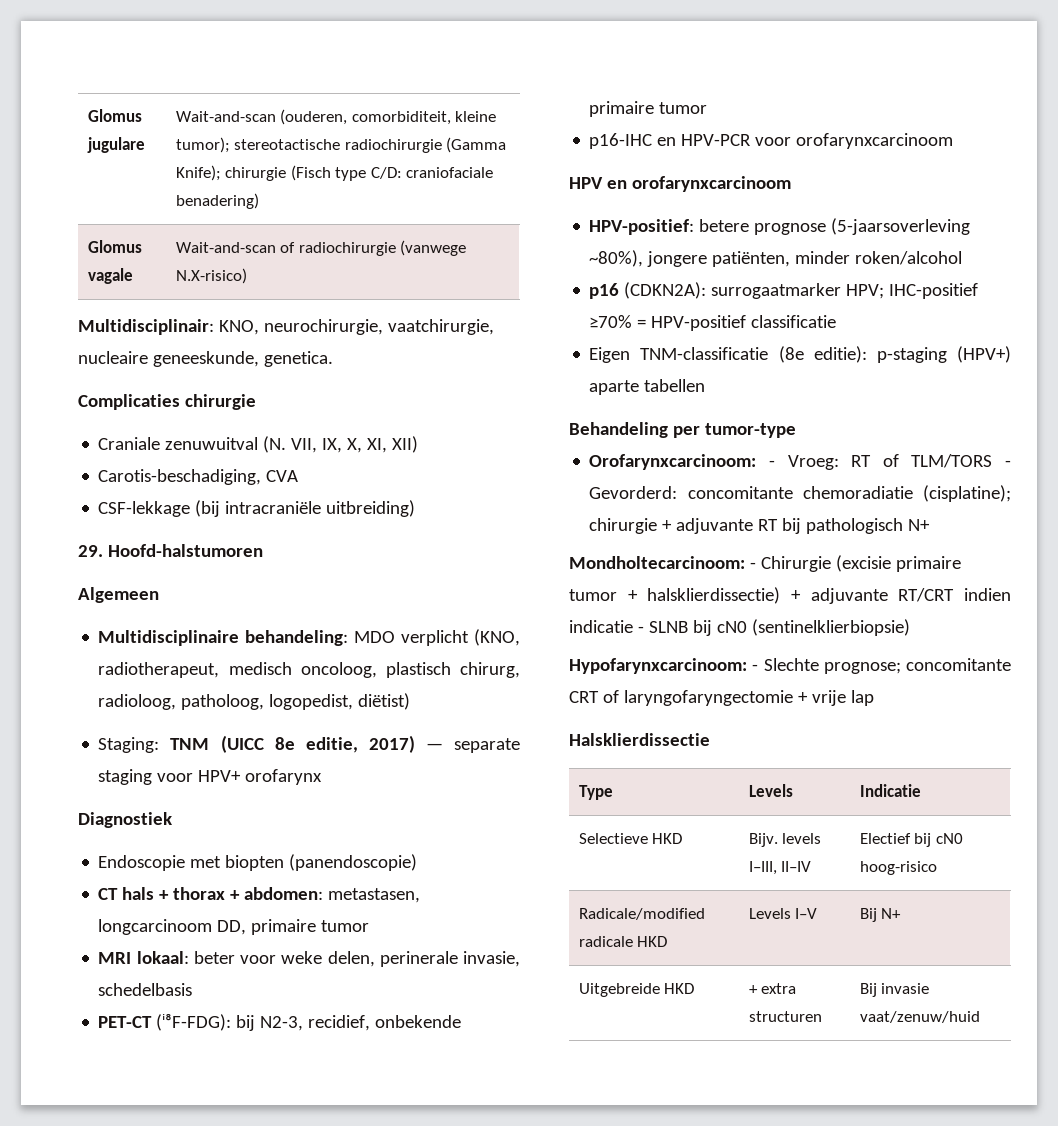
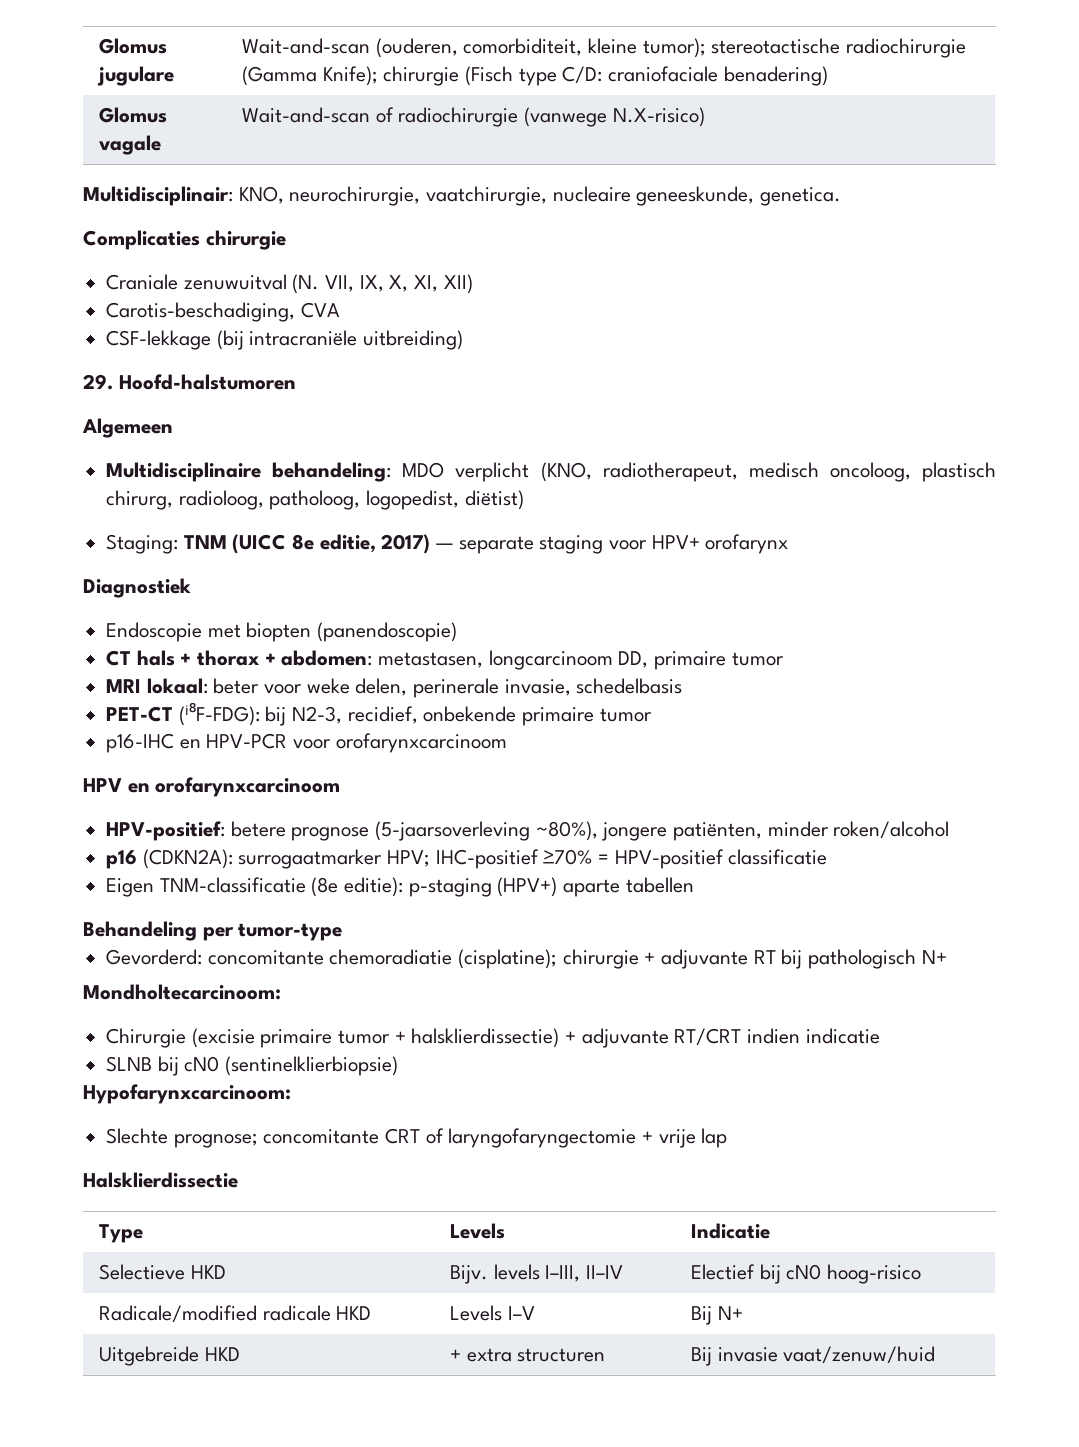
[589,454,1011,470] Orofarynxcarcinoom: - Vroeg: RT of TLM/TORS - -> (343, 932) none
[749,562,756,569] - -> (281, 992) //
[637,626,644,633] - -> (880, 1036) //
[752,664,759,671] - -> (291, 1094) //

